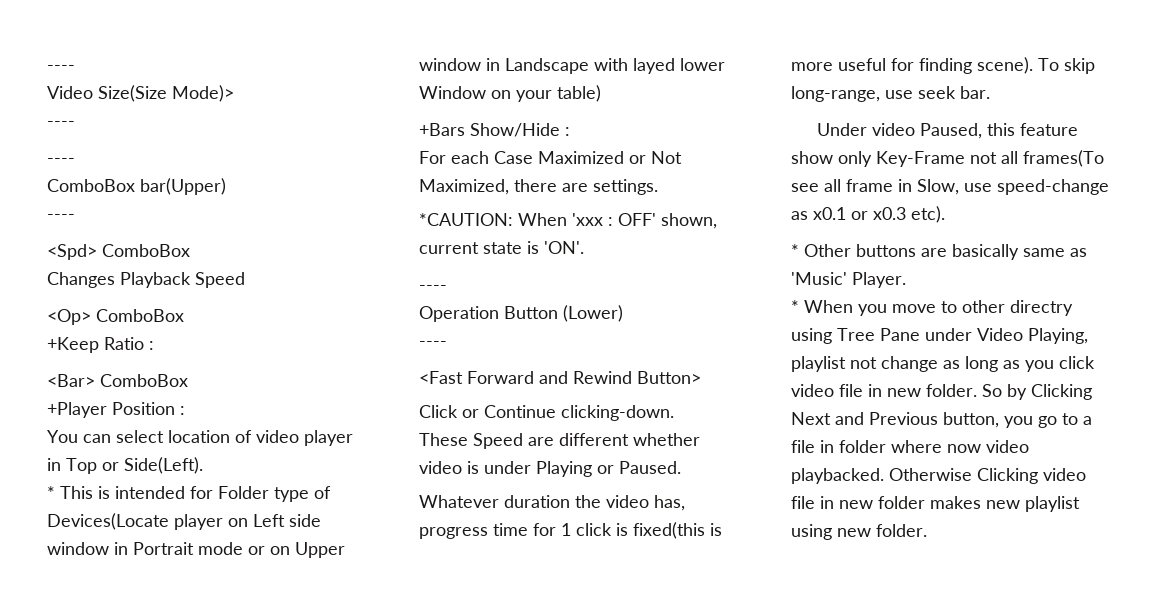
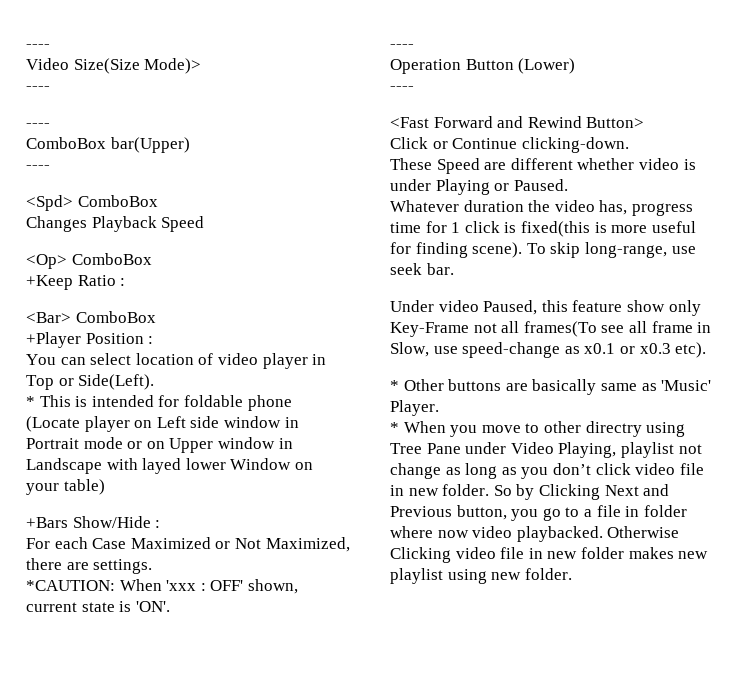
[218,486,331,502] [47,513,169,530] Folder type of Devices(Locate -> [183,395,292,411] [26,416,80,432] foldable phone (Locate
(1054, 366) none -> [552,463,591,475] don’t

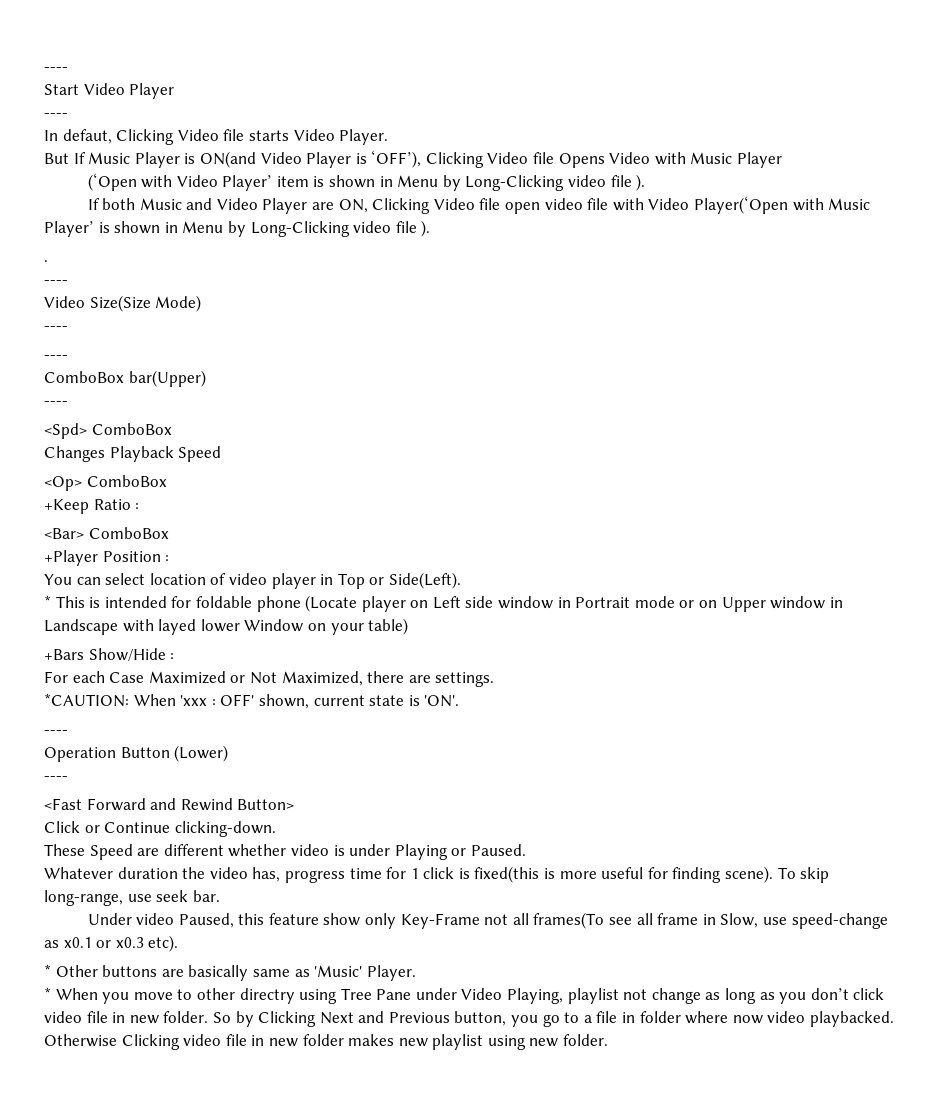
[26,44,50,49] ---- -> [44,67,68,72] [44,83,175,99] [44,113,68,118] [44,129,389,145] [44,150,783,168] [87,173,646,191] [87,196,871,214] [44,220,431,237] [44,260,48,262] [44,280,68,285] ---- // Start Video Player // ---- // In defaut, Clicking Video file starts Video Player. // But If Music Player is ON(and Video Player is ‘OFF’), Clicking Video file Opens Video with Music Player // (‘Open with Video Player’ item is shown in Menu by Long-Clicking video file ). // If both Music and Video Player are ON, Clicking Video file open video file with Video Player(‘Open with Music Player’ is shown in Menu by Long-Clicking video file ). // . // ----
[144,58,202,74] Mode)> -> [155,295,202,312] Mode)

